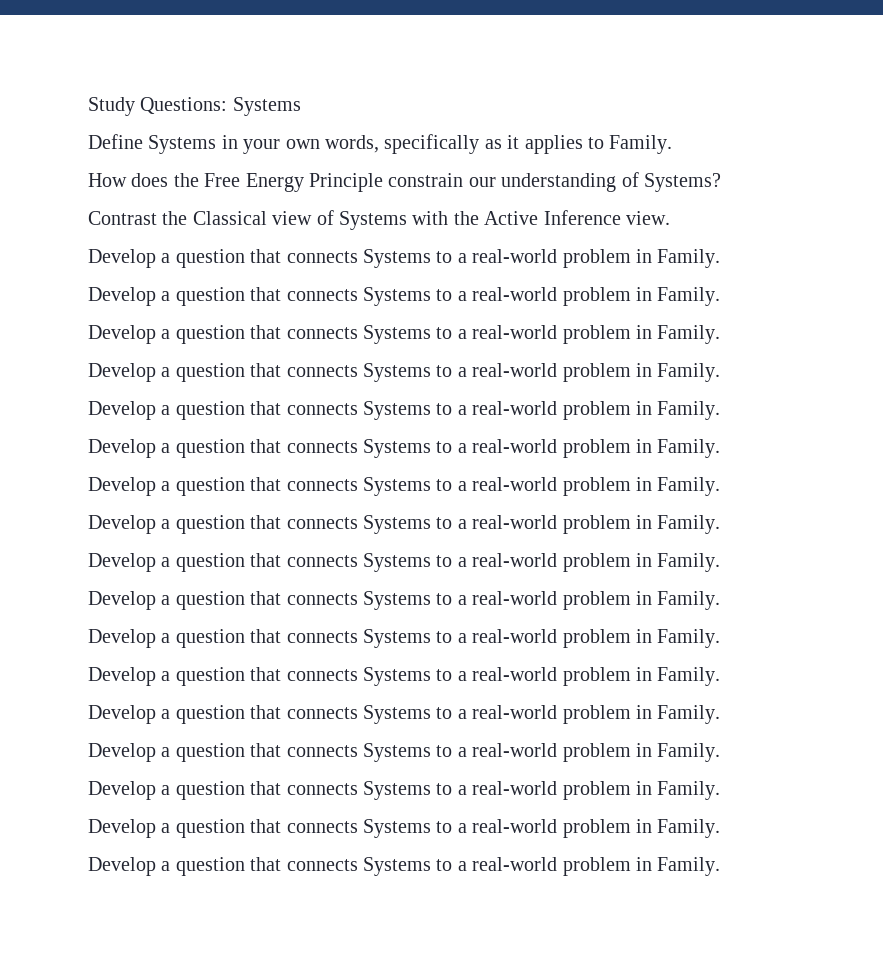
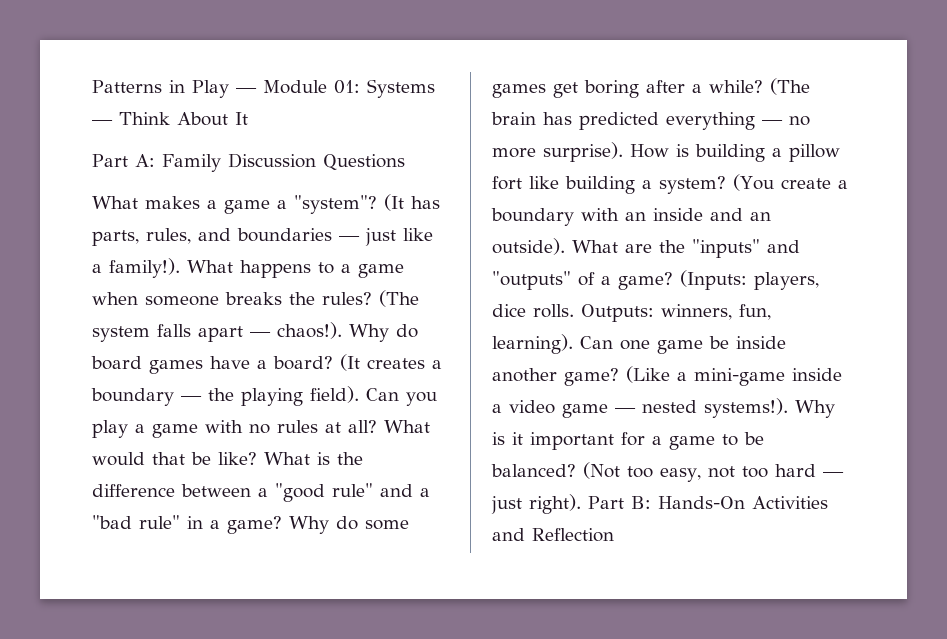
[88,97,301,116] [88,134,673,154] [88,172,721,192] [88,210,670,230] [88,249,721,268] [88,287,721,306] [88,325,721,344] [88,363,721,382] [88,401,721,420] [88,439,721,458] [88,477,721,496] [88,515,721,534] [88,553,721,572] [88,591,721,610] [88,629,721,648] [88,667,721,686] [88,705,721,724] [88,743,721,762] [88,781,721,800] [88,819,721,838] [88,857,721,876] Study Questions: Systems // Define Systems in your own words, specifically as it applies to Family. // How does the Free Energy Principle constrain our understanding of Systems? // Contrast the Classical view of Systems with the Active Inference view. // Develop a question that connects Systems to a real-world problem in Family. // Develop a question that connects Systems to a real-world problem in Family. // Develop a question that connects Systems to a real-world problem in Family. // Develop a question that connects Systems to a real-world problem in Family. // Develop a question that connects Systems to a real-world problem in Family. // Develop a question that connects Systems to a real-world problem in Family. // Develop a question that connects Systems to a real-world problem in Family. // Develop a question that connects Systems to a real-world problem in Family. // Develop a question that connects Systems to a real-world problem in Family. // Develop a question that connects Systems to a real-world problem in Family. // Develop a question that connects Systems to a real-world problem in Family. // Develop a question that connects Systems to a real-world problem in Family. // Develop a question that connects Systems to a real-world problem in Family. // Develop a question that connects Systems to a real-world problem in Family. // Develop a question that connects Systems to a real-world problem in Family. // Develop a question that connects Systems to a real-world problem in Family. // Develop a question that connects Systems to a real-world problem in Family. -> [92,79,435,98] [92,112,248,126] [92,153,405,172] [92,194,440,214] [92,228,433,246] [92,258,404,278] [92,290,419,307] [92,322,418,342] [91,354,442,374] [91,386,437,406] [92,420,430,438] [92,452,363,466] [92,483,430,502] [92,515,409,534] [492,78,810,98] [491,112,810,130] [492,142,840,162] [492,174,848,194] [491,208,771,226] [492,238,800,258] [492,270,819,290] [492,304,771,322] [492,334,786,354] [492,366,842,386] [492,398,835,418] [492,432,764,450] [491,462,844,482] [491,494,828,514] [492,528,614,542] Patterns in Play — Module 01: Systems — Think About It // Part A: Family Discussion Questions // What makes a game a "system"? (It has parts, rules, and boundaries — just like a family!). What happens to a game when someone breaks the rules? (The system falls apart — chaos!). Why do board games have a board? (It creates a boundary — the playing field). Can you play a game with no rules at all? What would that be like? What is the difference between a "good rule" and a "bad rule" in a game? Why do some games get boring after a while? (The brain has predicted everything — no more surprise). How is building a pillow fort like building a system? (You create a boundary with an inside and an outside). What are the "inputs" and "outputs" of a game? (Inputs: players, dice rolls. Outputs: winners, fun, learning). Can one game be inside another game? (Like a mini-game inside a video game — nested systems!). Why is it important for a game to be balanced? (Not too easy, not too hard — just right). Part B: Hands-On Activities and Reflection

